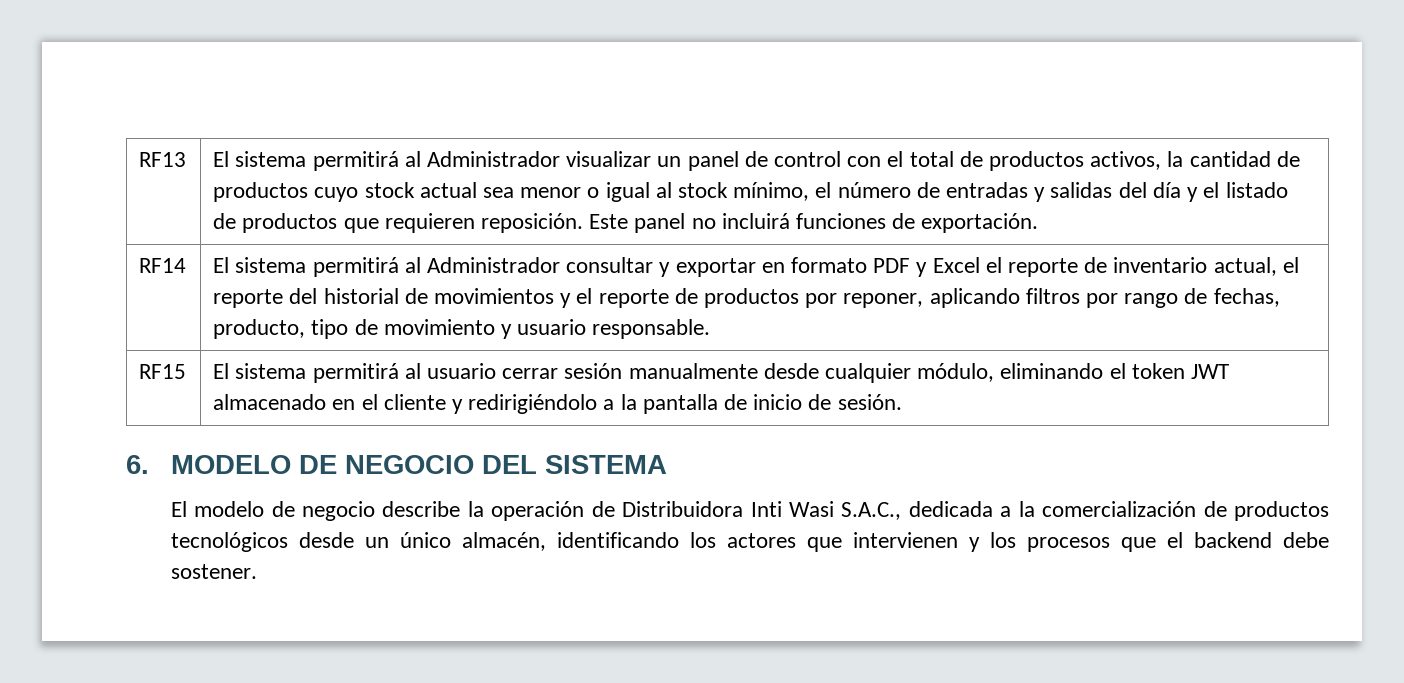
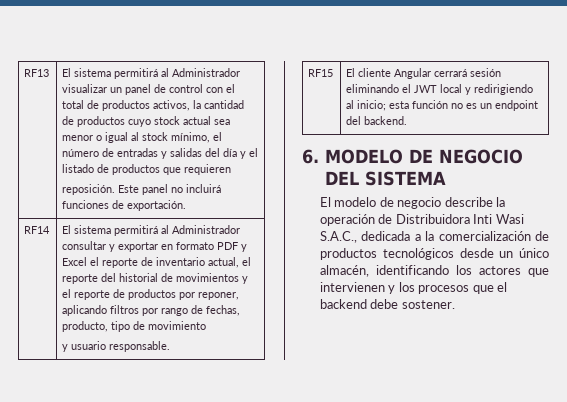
(475, 223) none -> (232, 169) //
(495, 327) none -> (207, 325) //
[235,363,1230,383] [213,394,902,414] sistema permitirá al usuario cerrar sesión manualmente desde cualquier módulo, eliminando el token JWT almacenado en el cliente y redirigiéndolo a la pantalla de inicio de sesión. -> [358,68,502,79] [346,84,534,95] [346,100,539,111] [346,116,408,125] cliente Angular cerrará sesión eliminando el JWT local y redirigiendo al inicio; esta función no es un endpoint del backend.

